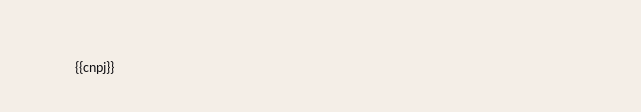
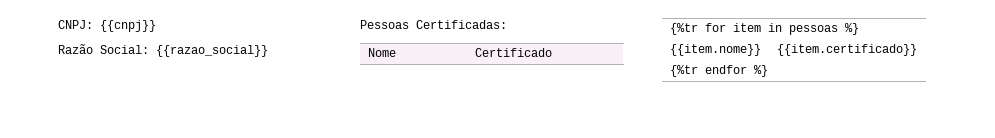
(75, 67) none -> [58,20,93,29] CNPJ:
(114, 67) none -> [58,44,268,57] [360,20,507,29] [367,48,396,57] [474,48,552,57] [669,23,859,35] [669,44,761,56] [776,44,917,56] [669,65,768,77] // Razão Social: {{razao_social}} // Pessoas Certificadas: // Nome | Certificado // {%tr for item in pessoas %} // {{item.nome}} | {{item.certificado}} // {%tr endfor %}

